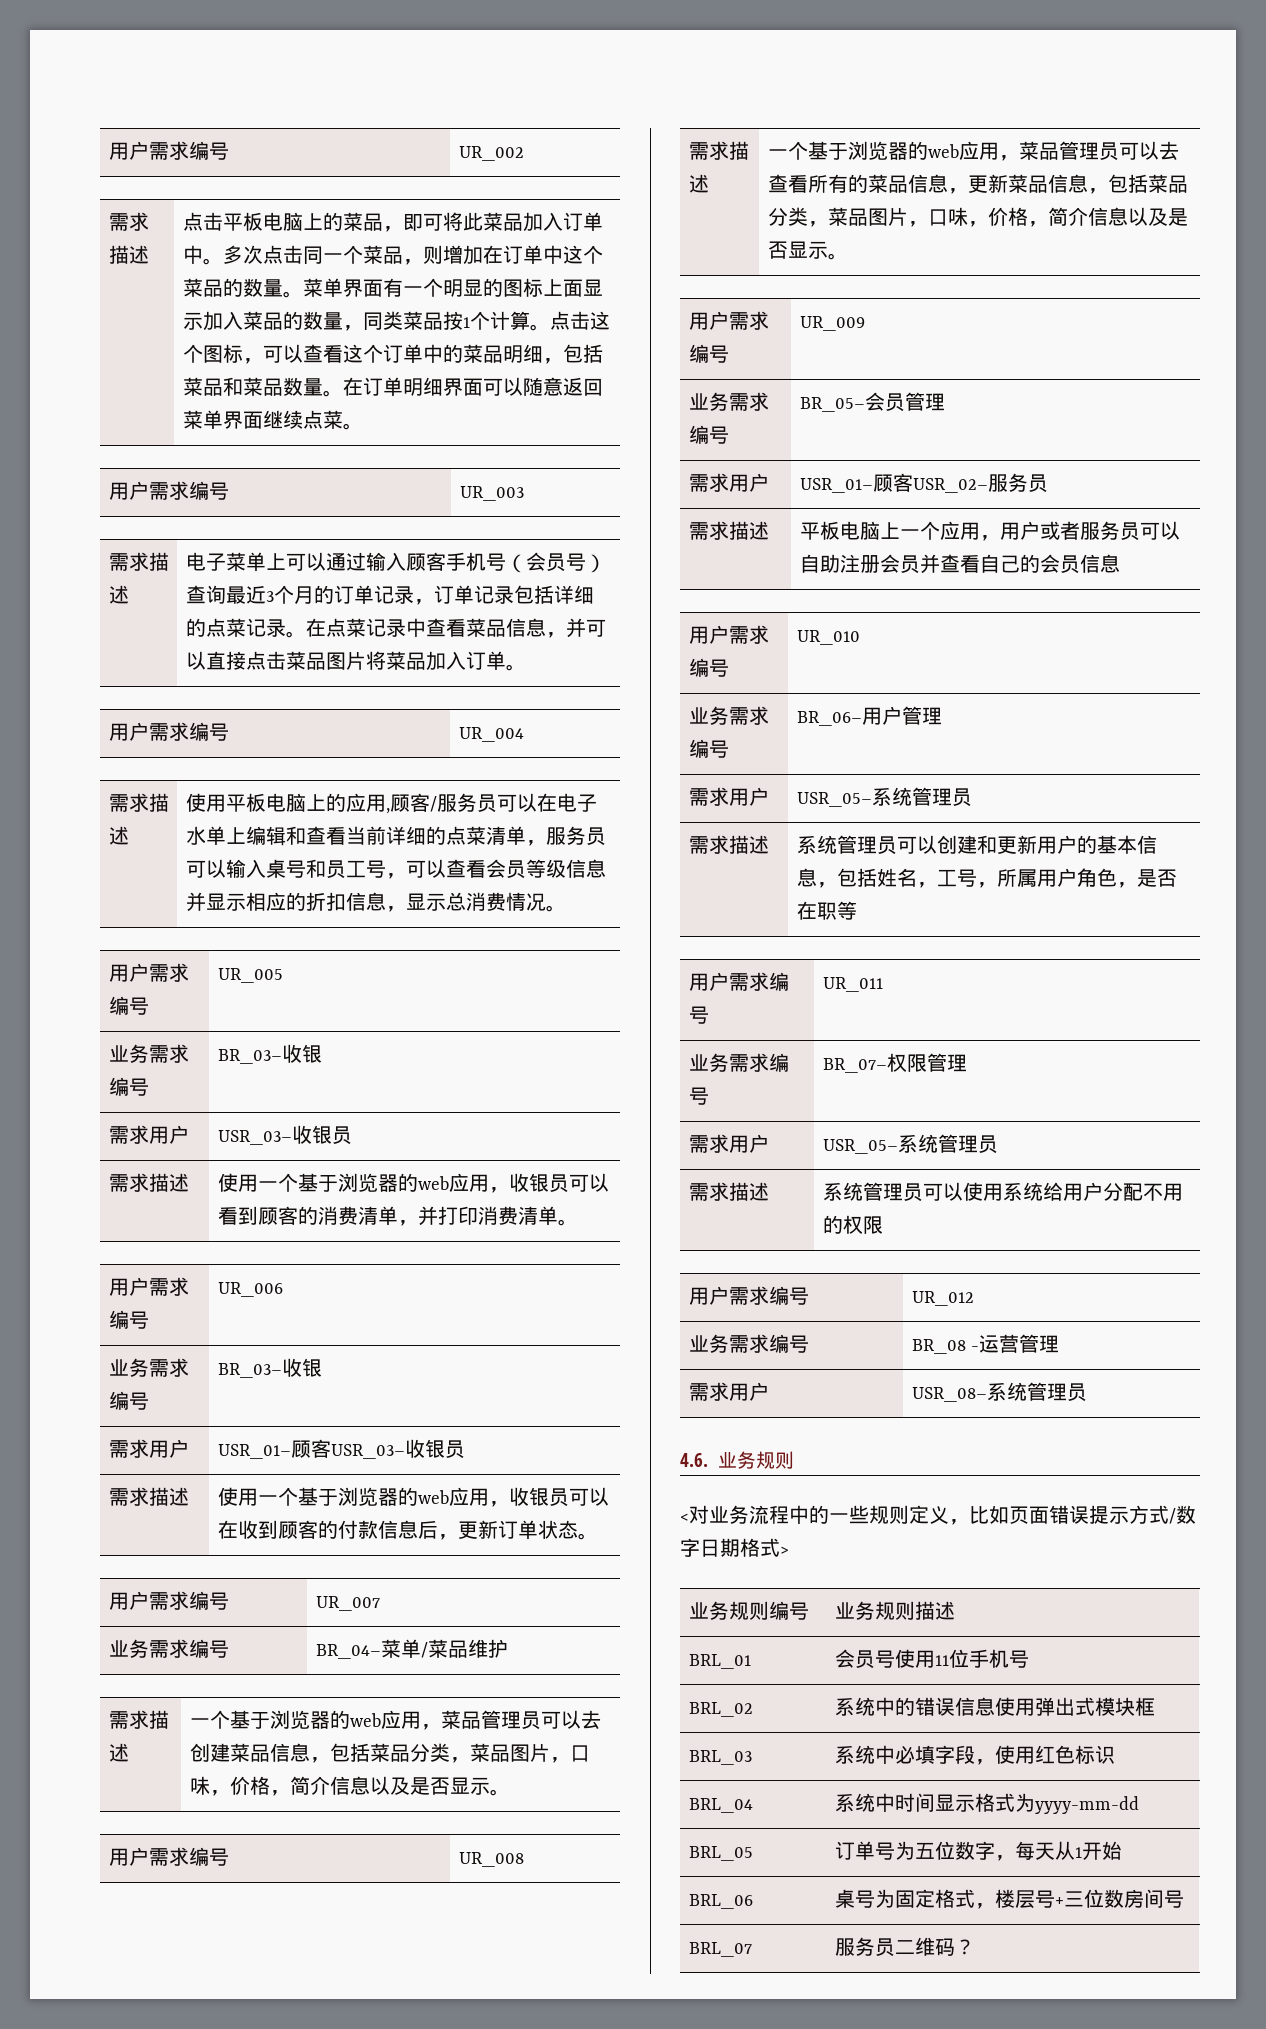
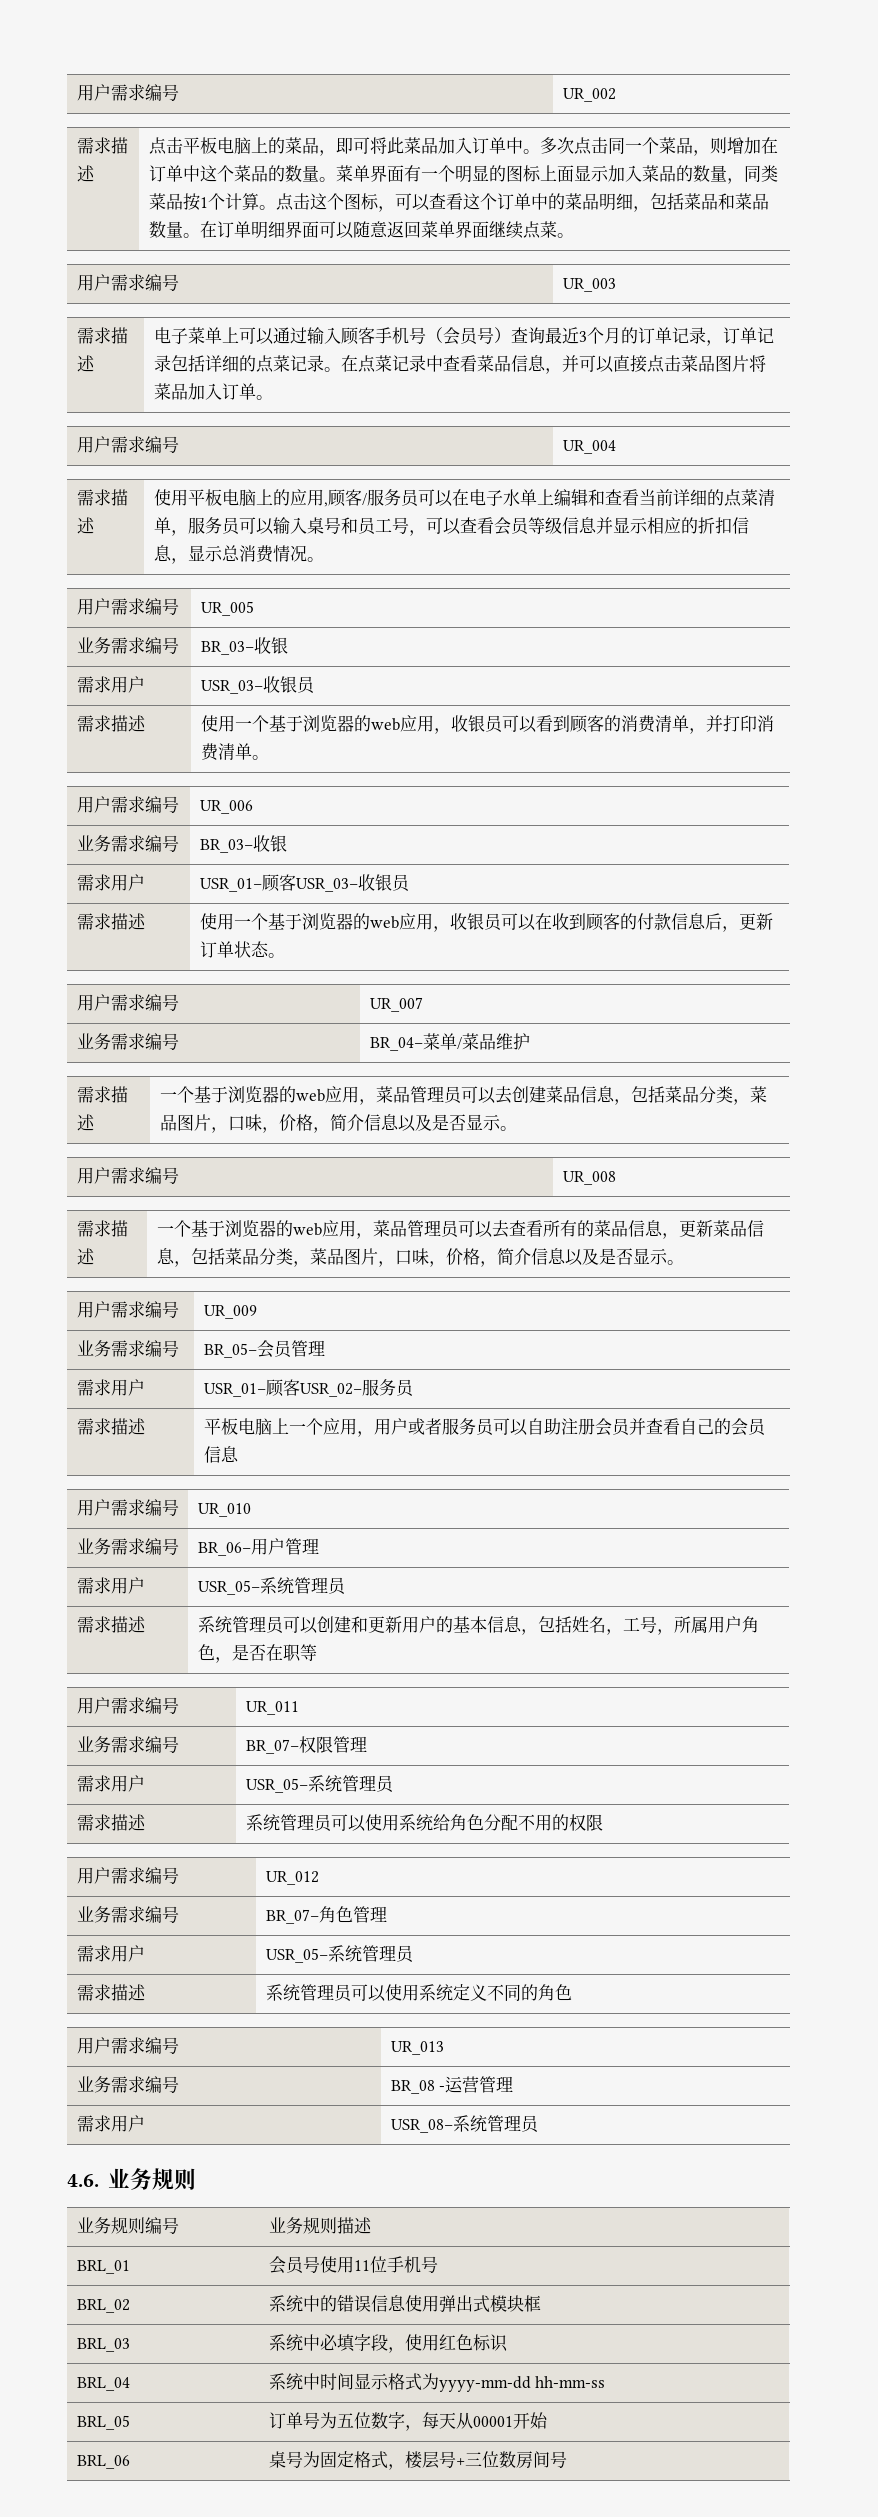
[1062,1182,1103,1201] 用户 -> [449,1814,484,1831] 角色
(974, 1298) none -> [76,1906,179,1923] [265,1906,387,1924] [76,1945,145,1962] [265,1945,415,1963] [76,1984,146,2001] [265,1984,572,2002] [76,2037,179,2054] [390,2041,444,2055] // 业务需求编号 | BR_07–角色管理 // 需求用户 | USR_05–系统管理员 // 需求描述 | 系统管理员可以使用系统定义不同的角色 // 用户需求编号 | UR_013
[680,1505,1196,1525] [680,1538,789,1557] // <对业务流程中的一些规则定义，比如页面错误提示方式/数字日期格式> -> (196, 2179) none
(1139, 1805) none -> [535,2376,606,2388] hh-mm-ss
[1074,1847,1082,1858] 1 -> [472,2416,513,2427] 00001
[688,1942,752,1957] [834,1937,975,1957] // BRL_07 | 服务员二维码？ -> (567, 2459) none

